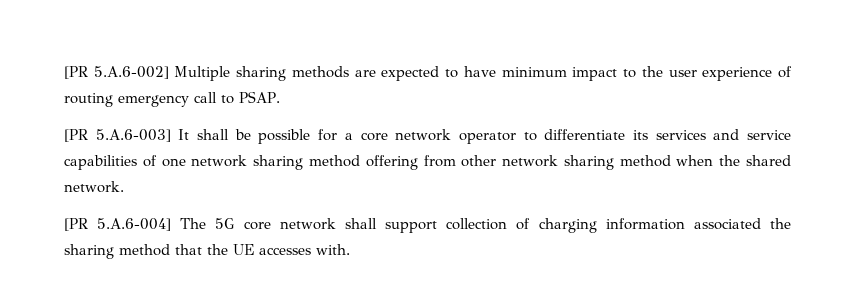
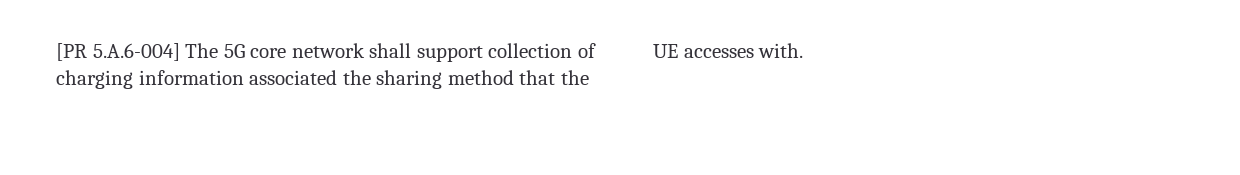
[64,66,793,81] [64,91,280,107] [64,129,791,144] [64,155,792,170] [64,181,124,193] [64,218,88,231] [PR 5.A.6-002] Multiple sharing methods are expected to have minimum impact to the user experience of routing emergency call to PSAP. // [PR 5.A.6-003] It shall be possible for a core network operator to differentiate its services and service capabilities of one network sharing method offering from other network sharing method when the shared network. // [PR -> [56,43,87,61] [PR

